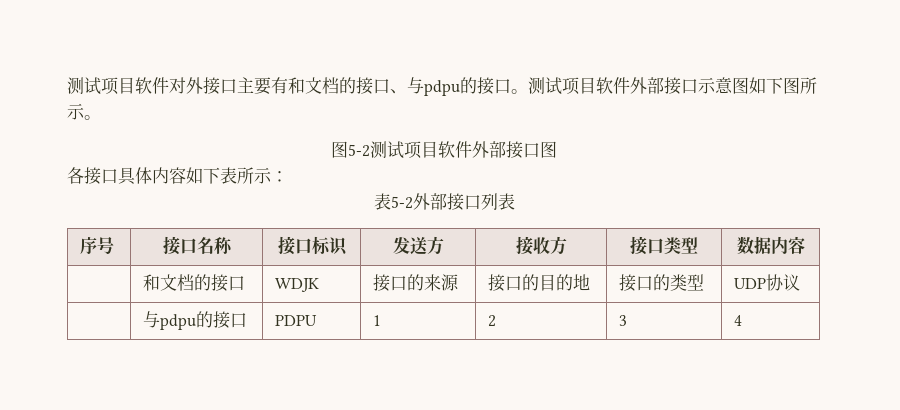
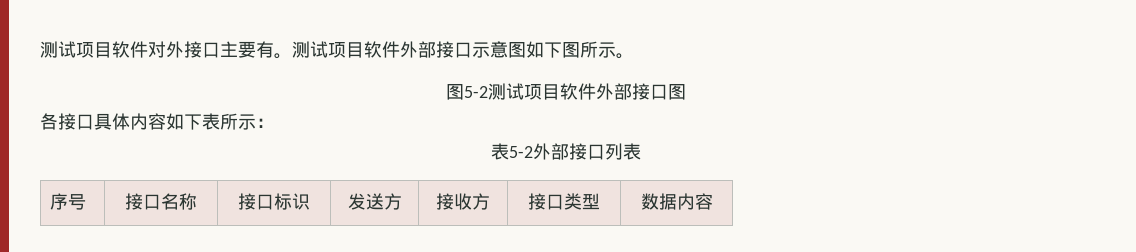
[288,77,511,96] 和文档的接口、与pdpu的接口 -> (274, 49) none
[142,274,245,292] [274,278,319,292] [372,274,459,292] [487,274,590,292] [618,274,704,292] [733,274,800,291] [142,311,247,330] [274,315,317,326] [372,315,381,326] [487,315,496,327] [618,315,627,326] [733,315,742,326] // | 和文档的接口 | WDJK | 接口的来源 | 接口的目的地 | 接口的类型 | UDP协议 // | 与pdpu的接口 | PDPU | 1 | 2 | 3 | 4 -> (713, 201) none

